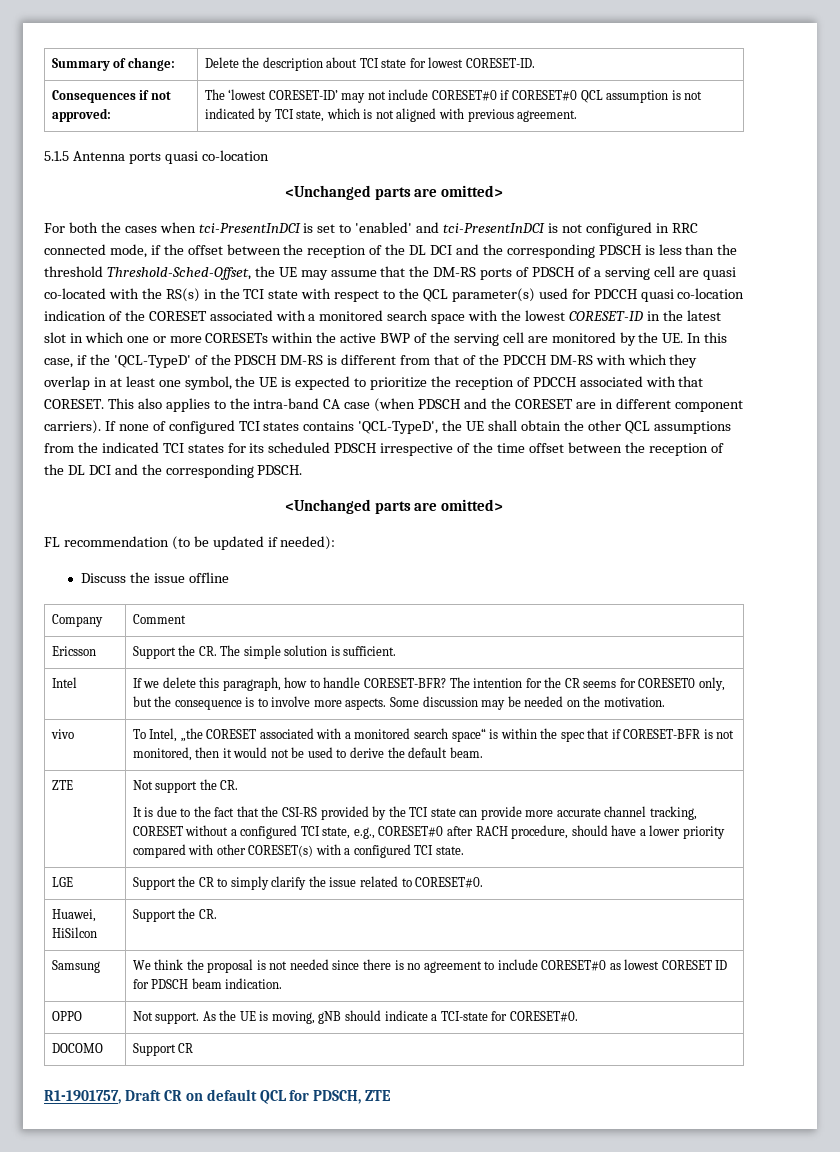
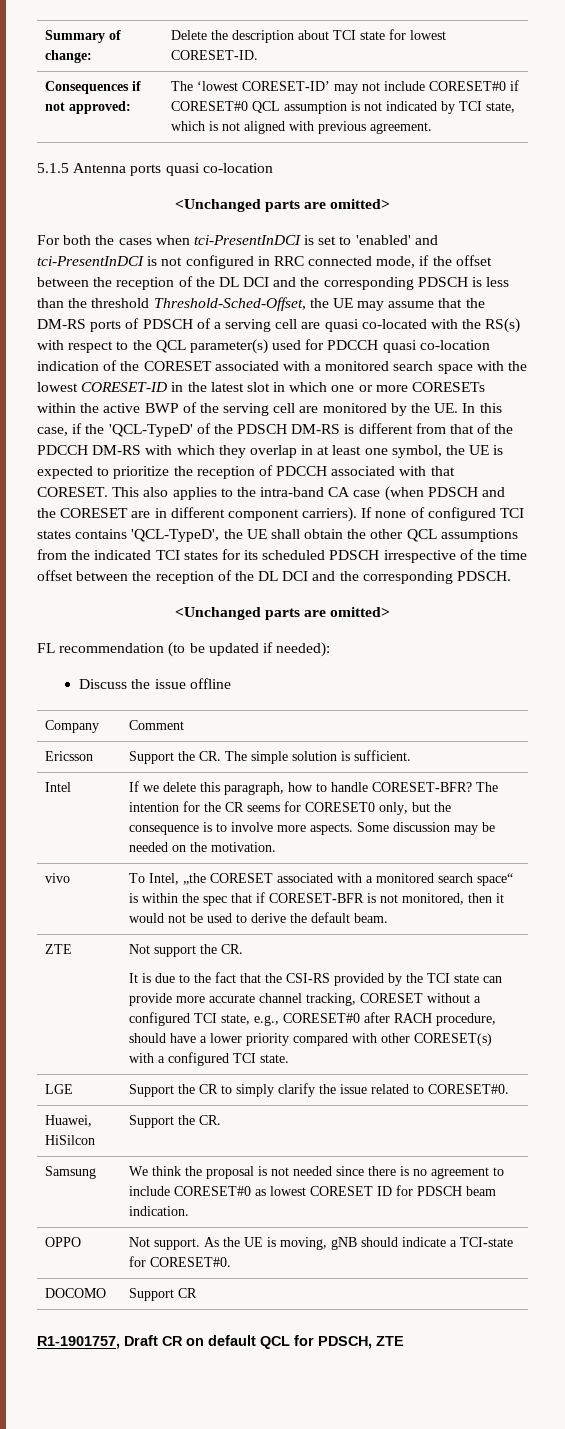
[203,288,299,299] in the TCI state -> (521, 325) none

